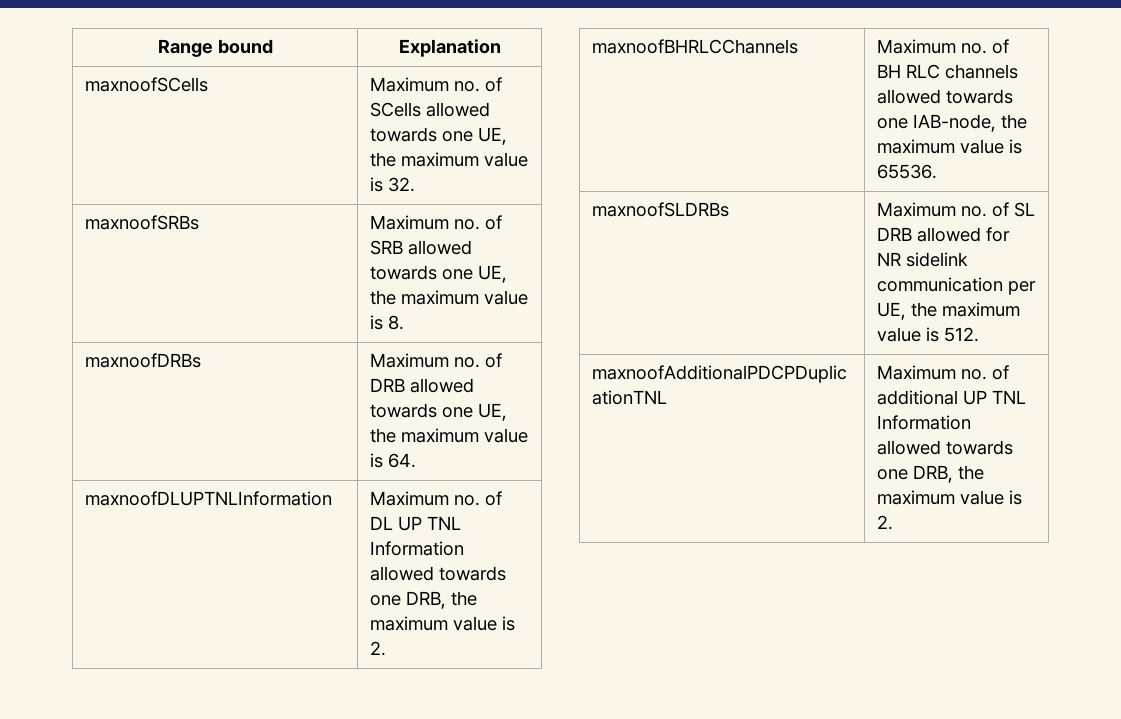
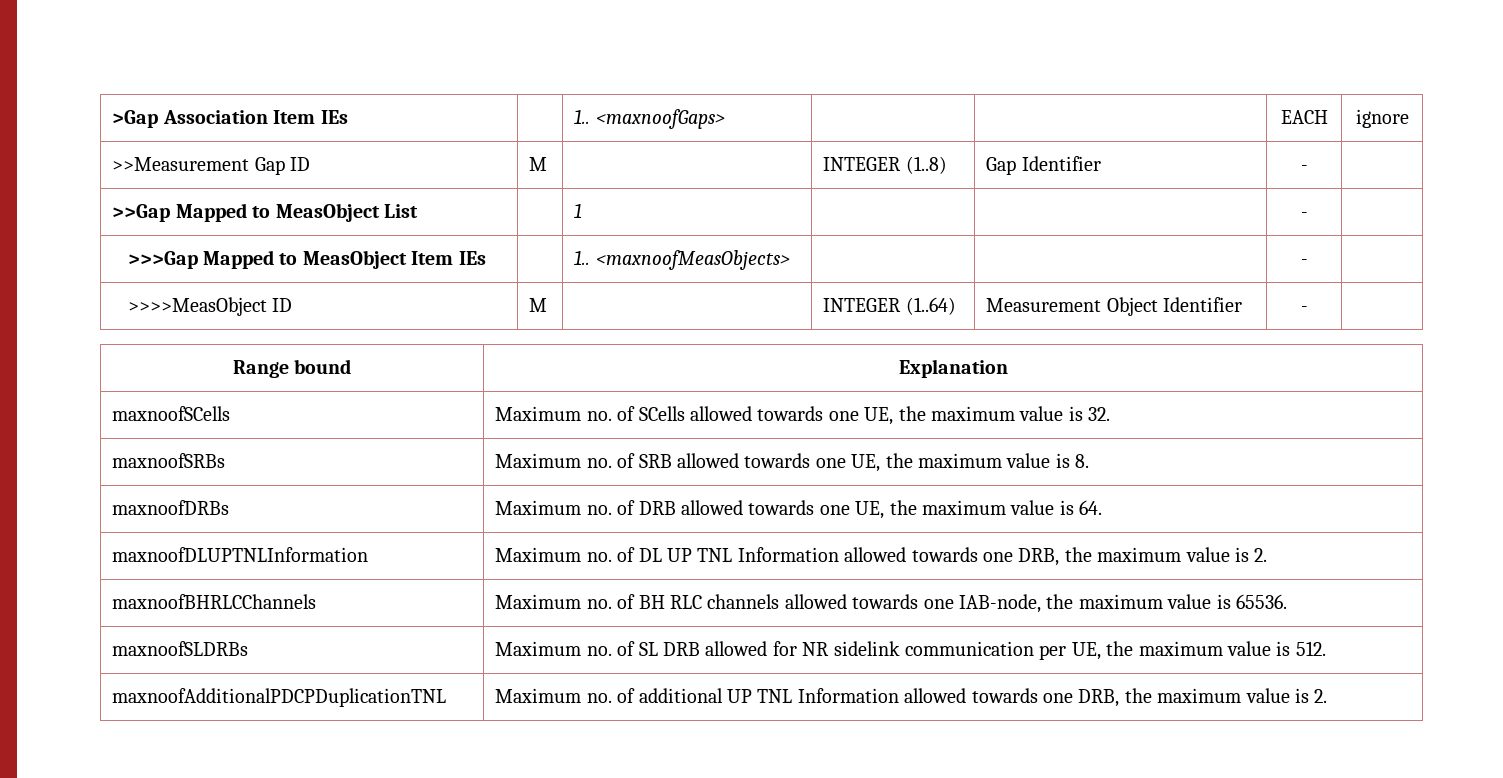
(157, 48) none -> [112,110,348,128] [574,109,725,129] [1280,110,1328,124] [1355,109,1409,128] [112,157,311,175] [529,157,548,171] [823,156,947,174] [986,156,1101,175] [1300,165,1308,171] [112,203,418,222] [574,203,583,218] [1300,212,1308,218] [127,250,486,269] [574,250,790,270] [1300,259,1308,265] [127,297,292,316] [529,298,548,312] [823,297,956,315] [986,297,1243,316] [1300,306,1308,312] >Gap Association Item IEs | | 1.. <maxnoofGaps> | | | EACH | ignore // >>Measurement Gap ID | M | | INTEGER (1..8) | Gap Identifier | - | // >>Gap Mapped to MeasObject List | | 1 | | | - | // >>>Gap Mapped to MeasObject Item IEs | | 1.. <maxnoofMeasObjects> | | | - | // >>>>MeasObject ID | M | | INTEGER (1..64) | Measurement Object Identifier | - | //

